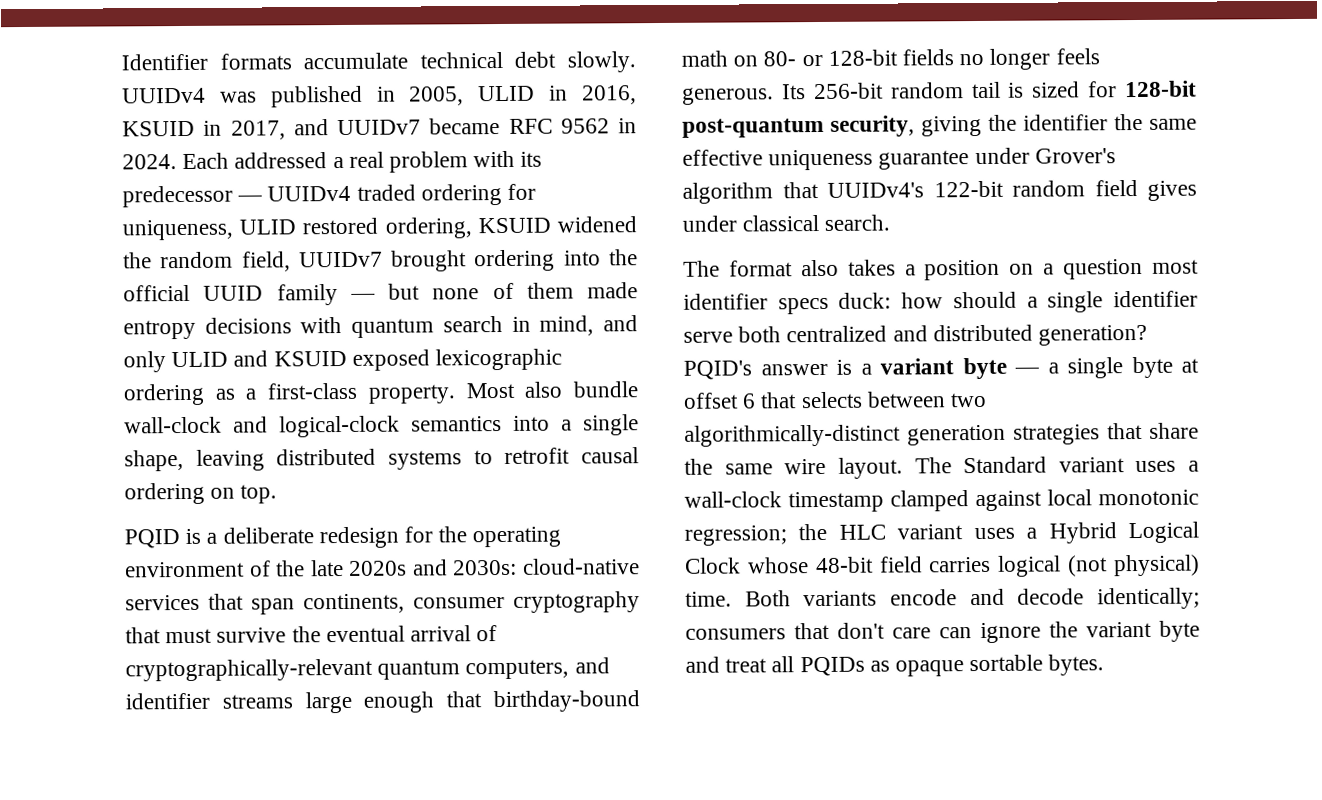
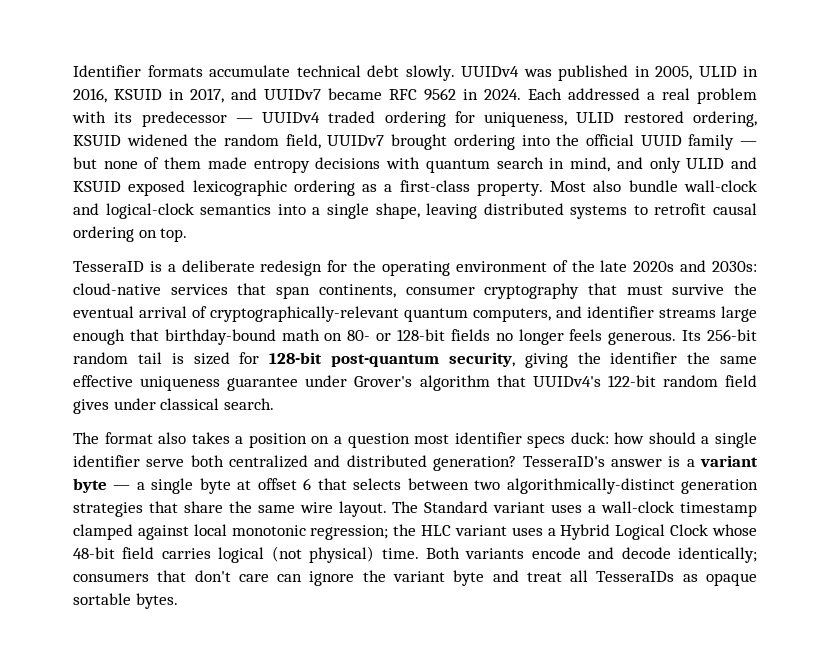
[124,529,180,549] PQID -> [73,261,144,272] TesseraID
[683,360,752,380] PQID's -> [522,456,605,467] TesseraID's
[799,656,865,677] PQIDs -> [596,571,675,582] TesseraIDs

